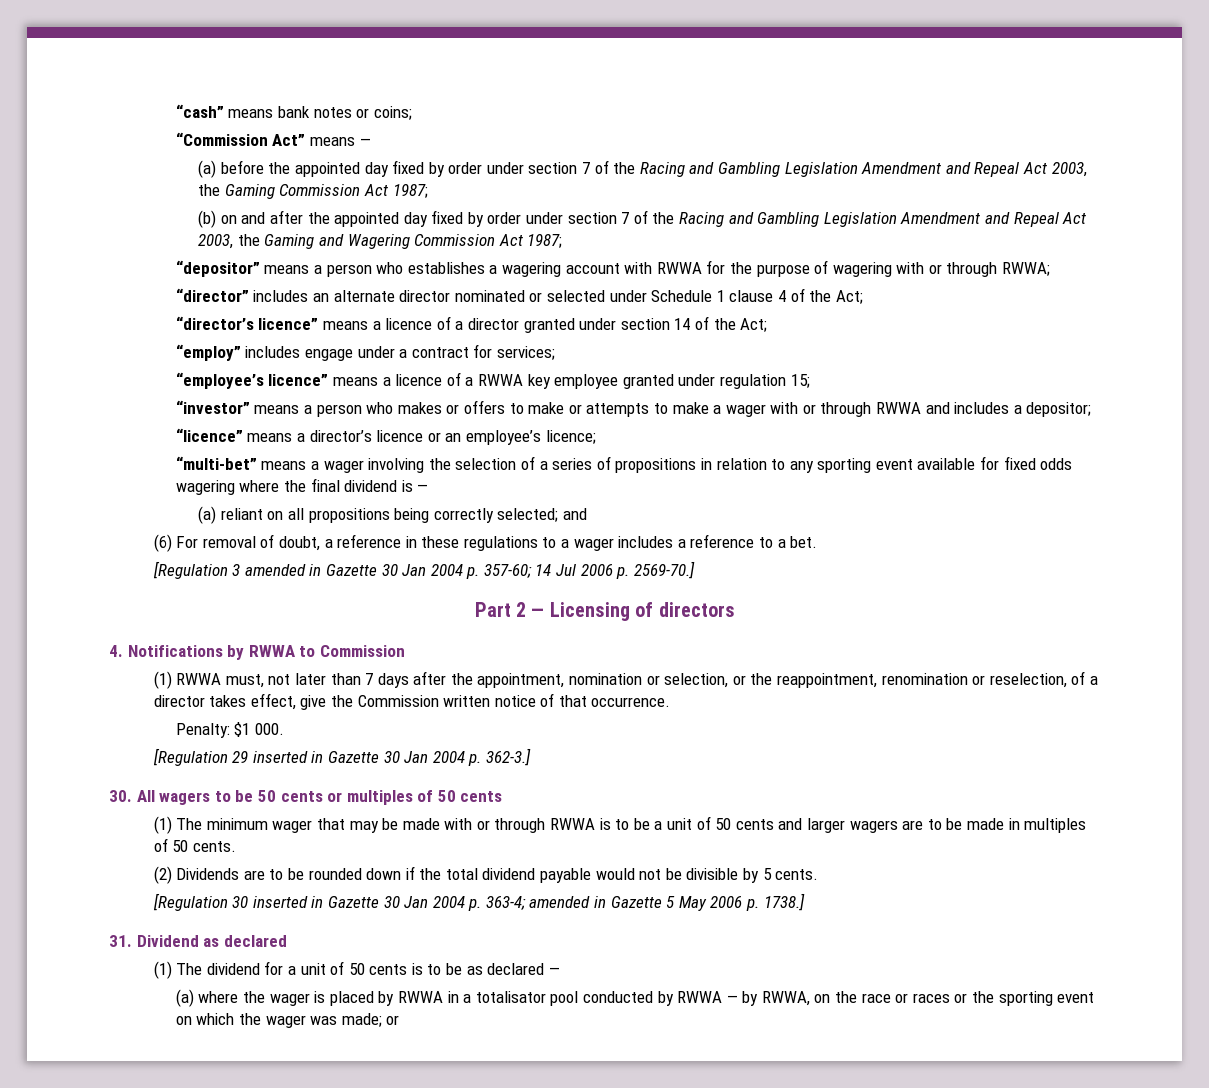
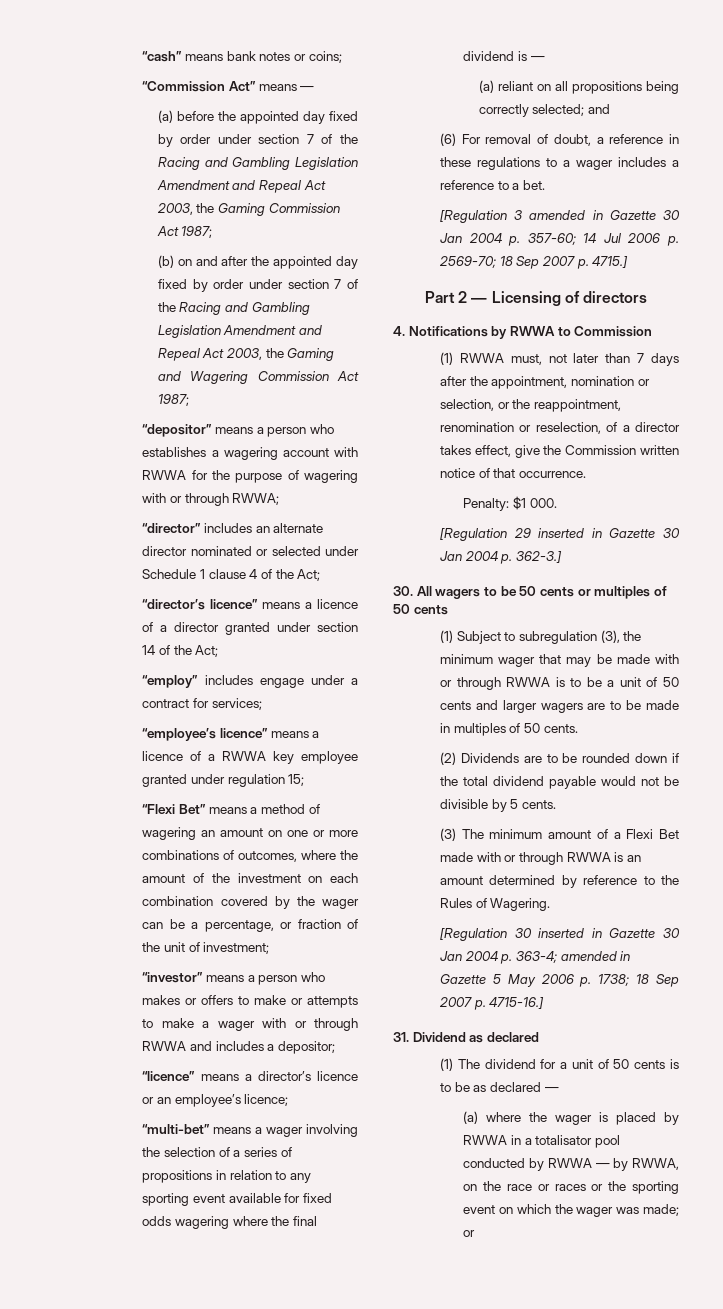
(810, 381) none -> [142,804,320,814] [142,827,359,840] [142,850,358,862] [142,873,358,883] [142,896,359,909] [142,919,358,932] [142,942,270,954] // “Flexi Bet” means a method of wagering an amount on one or more combinations of outcomes, where the amount of the investment on each combination covered by the wager can be a percentage, or fraction of the unit of investment;
[633,561,695,579] 2569-70.] -> [438,256,629,269] 2569-70; 18 Sep 2007 p. 4715.]
[176,818,203,830] The -> [456,630,642,644] Subject to subregulation (3), the
(819, 874) none -> [439,828,679,841] [439,852,641,865] [439,875,679,888] [439,898,551,911] // (3) The minimum amount of a Flexi Bet made with or through RWWA is an amount determined by reference to the Rules of Wagering.
[763,893,805,911] 1738.] -> [598,974,679,987] [438,997,545,1010] 1738; 18 Sep 2007 p. 4715-16.]

